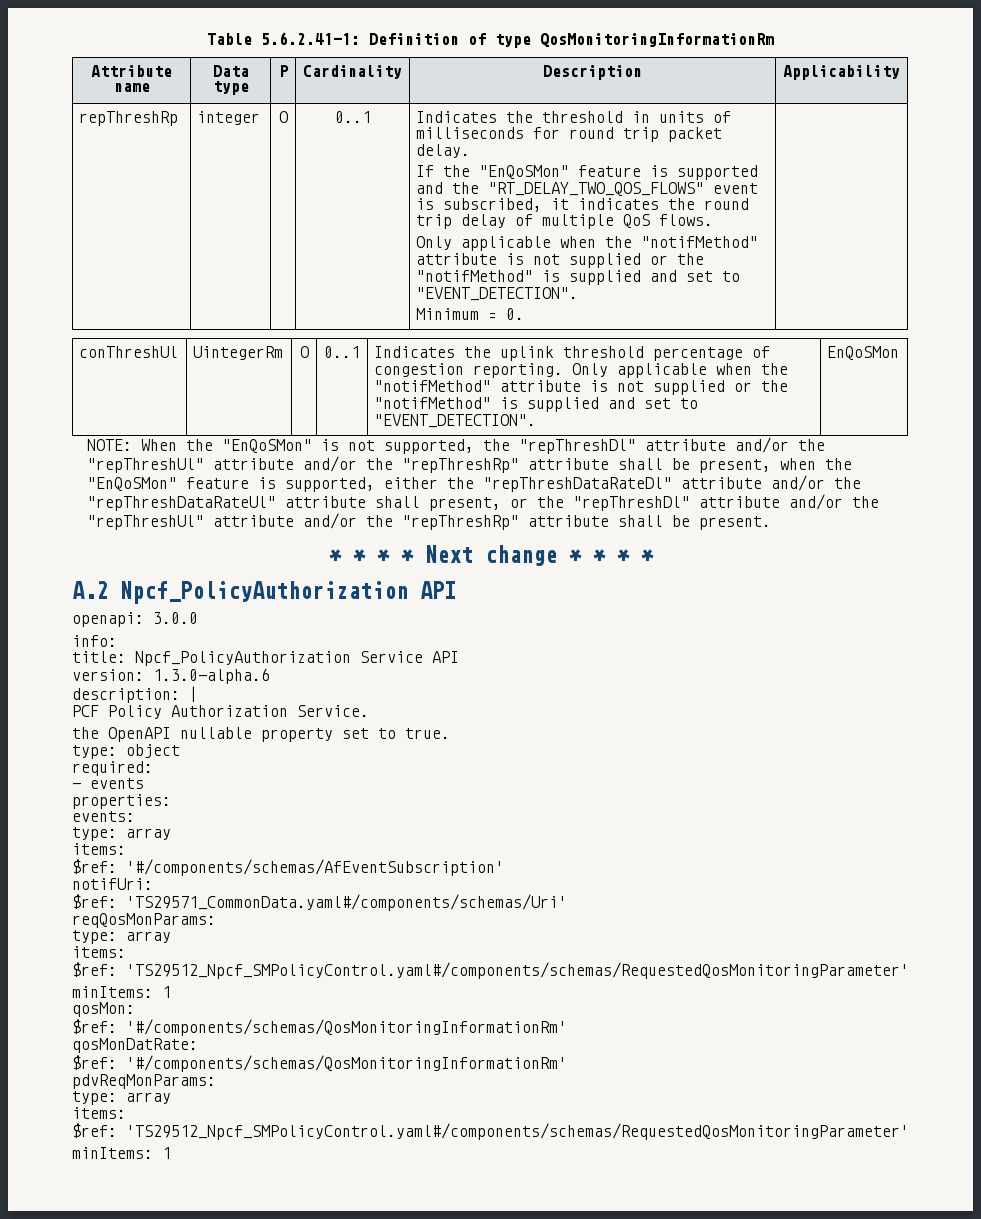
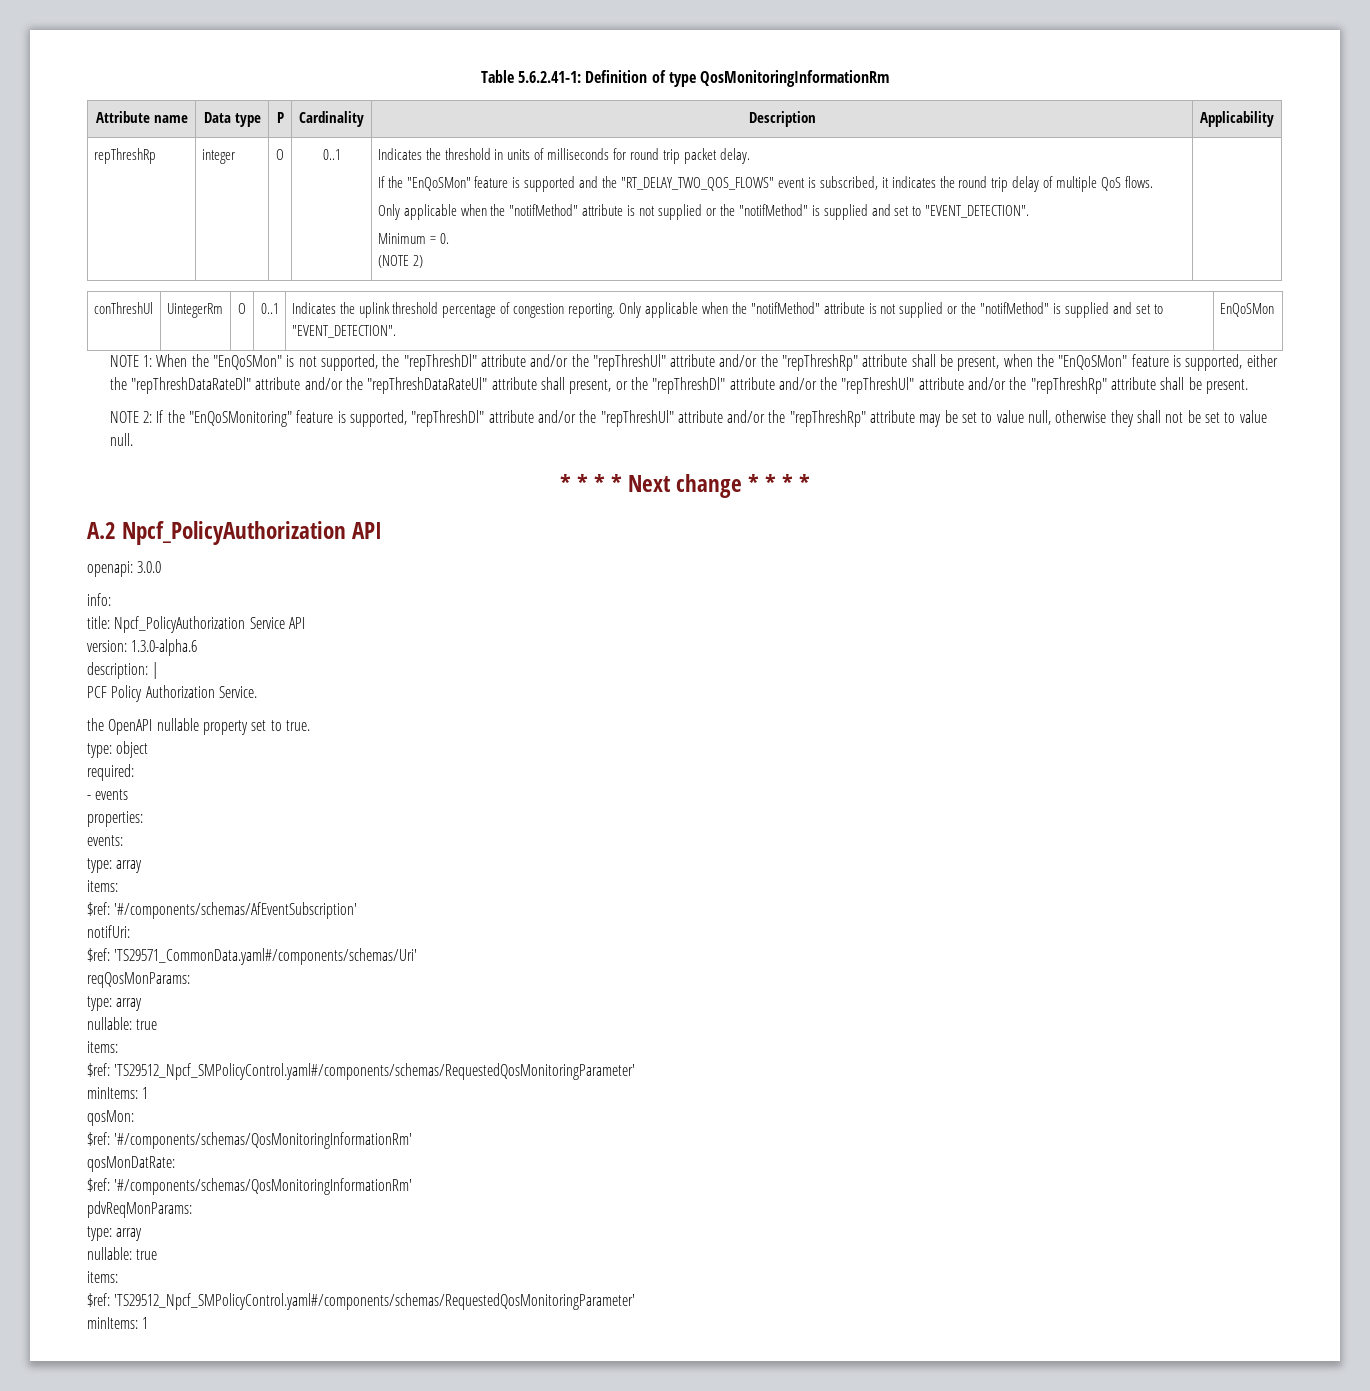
(525, 314) none -> [377,255,423,268] // (NOTE 2)
[86,439,132,451] NOTE: -> [109,355,152,367] NOTE 1:
(771, 523) none -> [109,410,1267,427] [109,433,133,446] // NOTE 2: If the "EnQoSMonitoring" feature is supported, "repThreshDl" attribute and/or the "repThreshUl" attribute and/or the "repThreshRp" attribute may be set to value null, otherwise they shall not be set to value null.
(171, 937) none -> [87,1017,158,1030] // nullable: true
(171, 1098) none -> [87,1247,158,1260] // nullable: true

